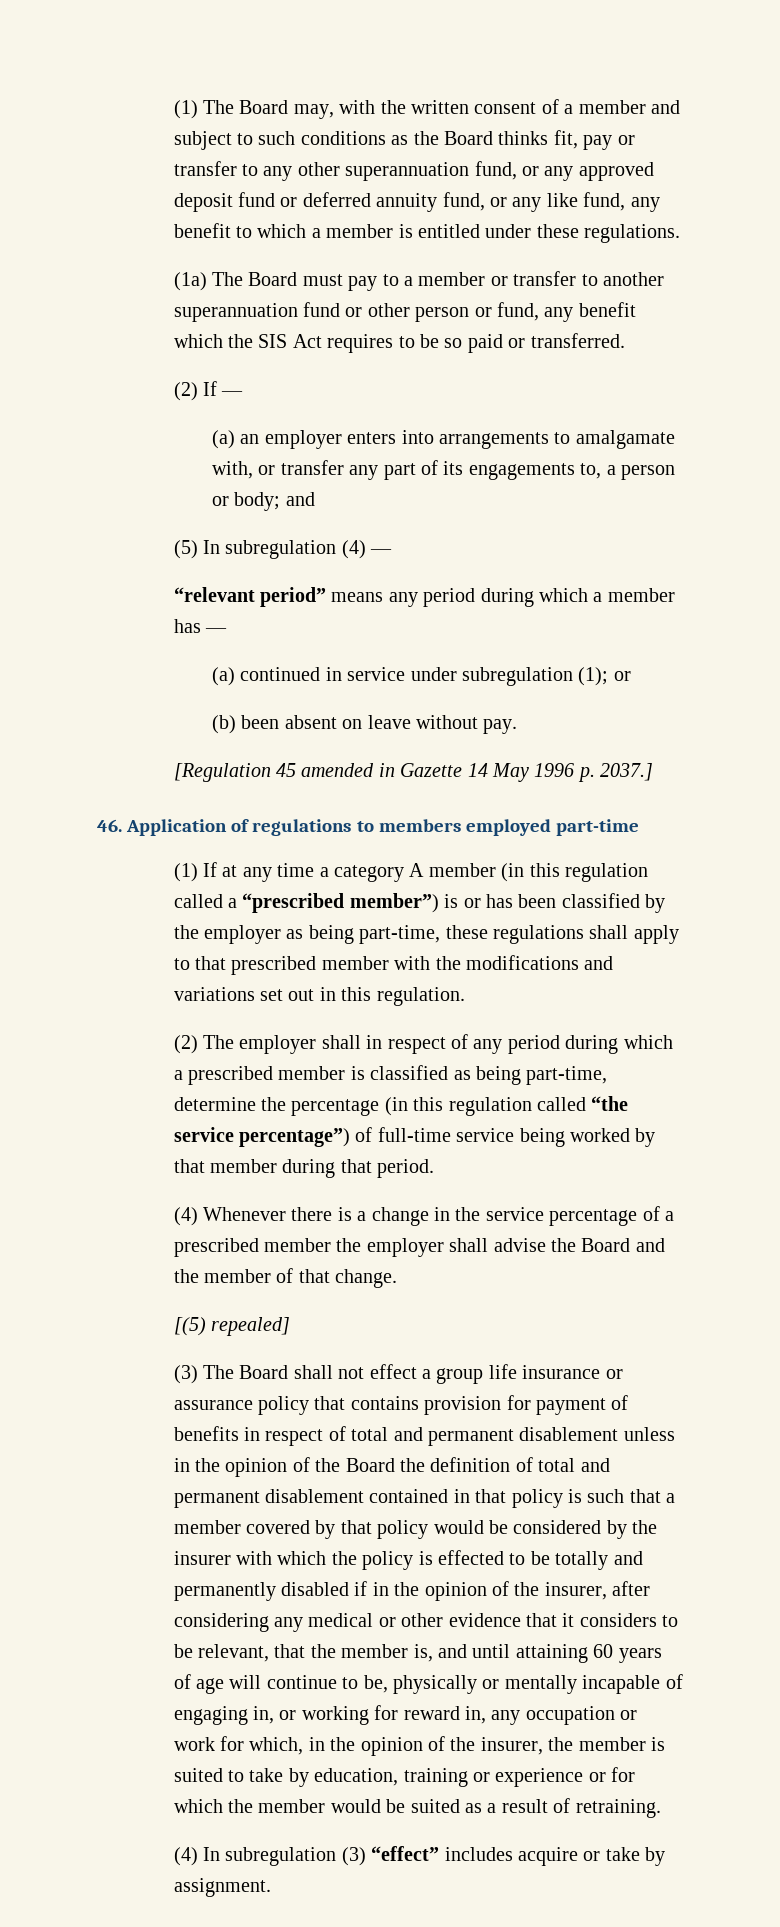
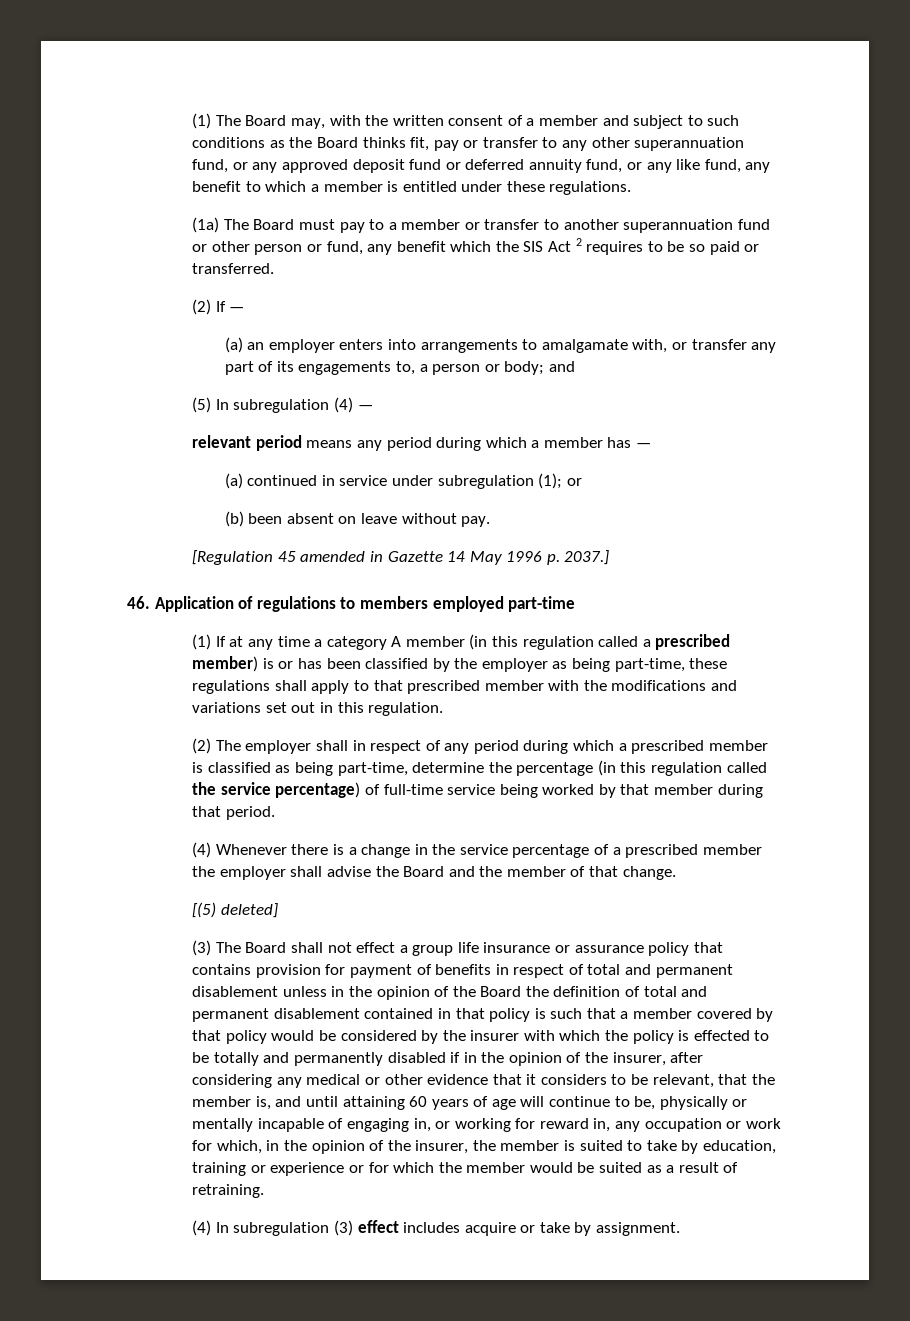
(322, 341) none -> [575,238,582,246] 2
[173,587,326,607] “relevant period” -> [192,435,302,451] relevant period
[242,893,439,913] “prescribed member”) -> [655,634,731,650] [192,656,259,672] prescribed member)
[591,1096,629,1111] [173,1127,350,1147] “the service percentage”) -> [192,782,361,798] the service percentage)
[210,1317,290,1336] repealed] -> [220,903,278,918] deleted]
[371,1846,440,1861] “effect” -> [357,1220,399,1233] effect

